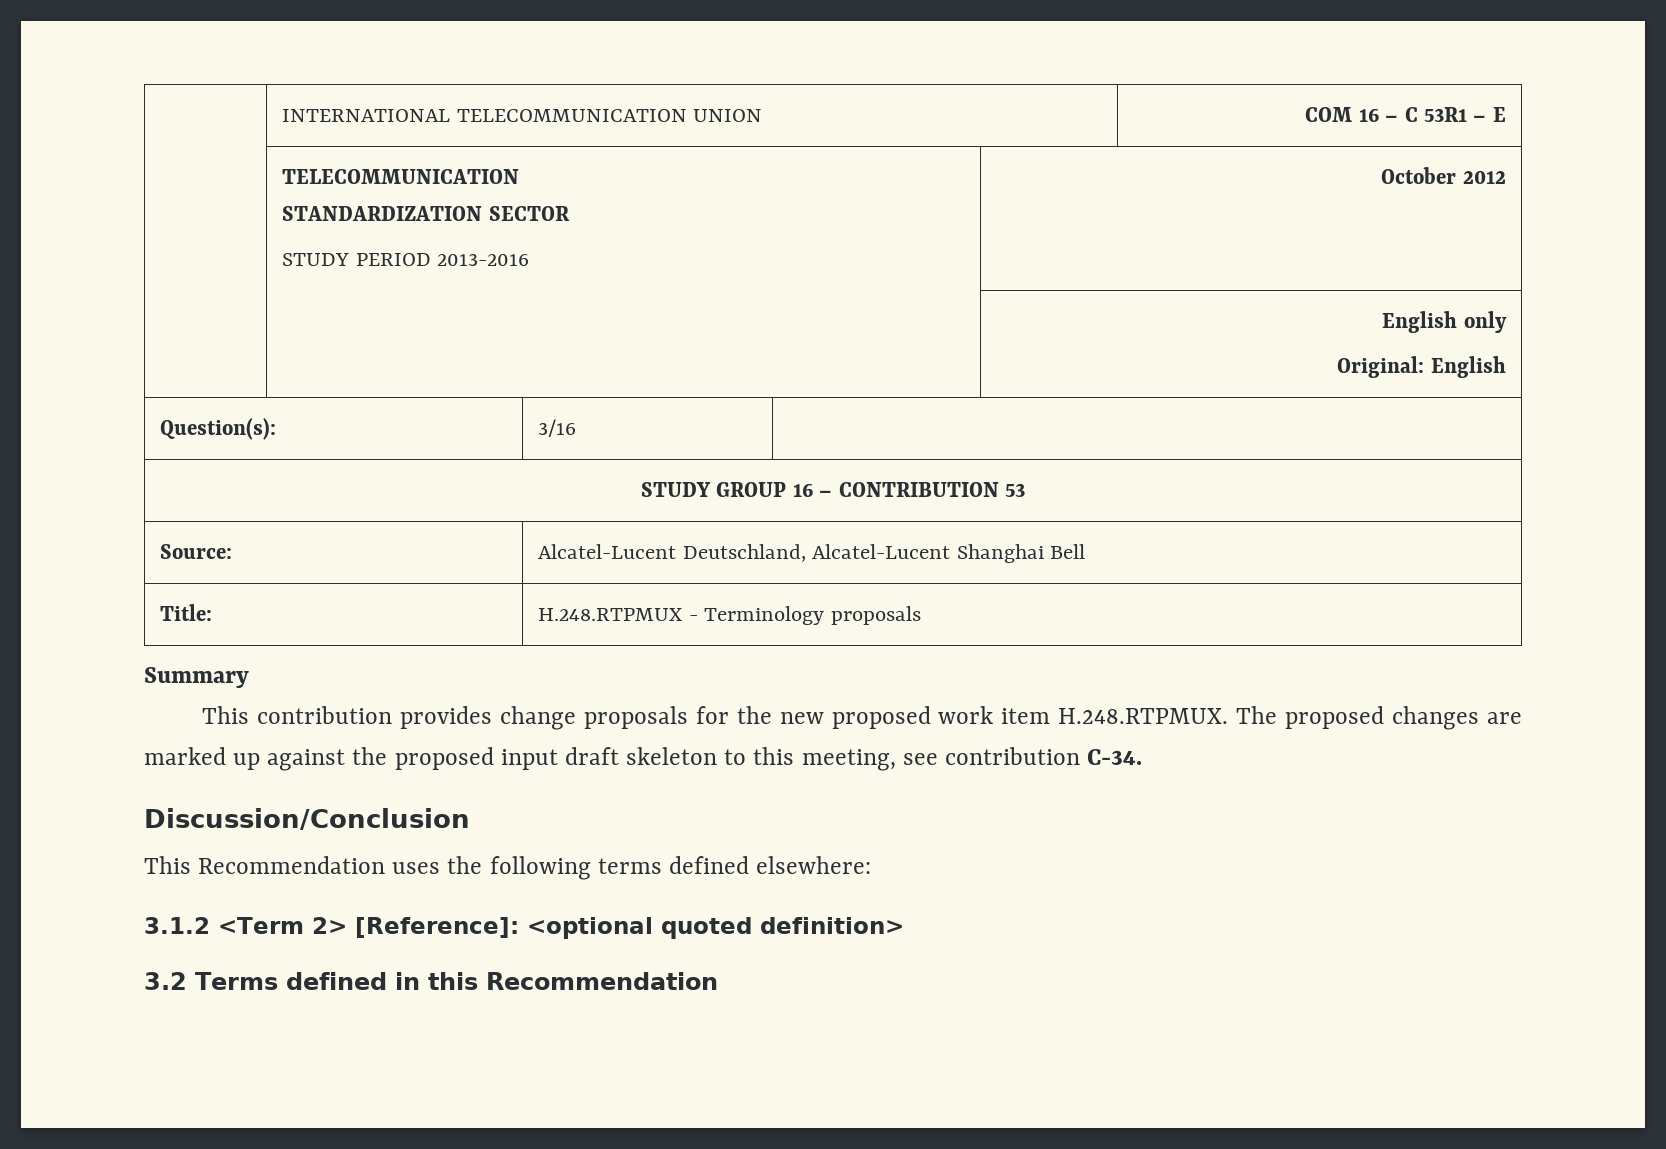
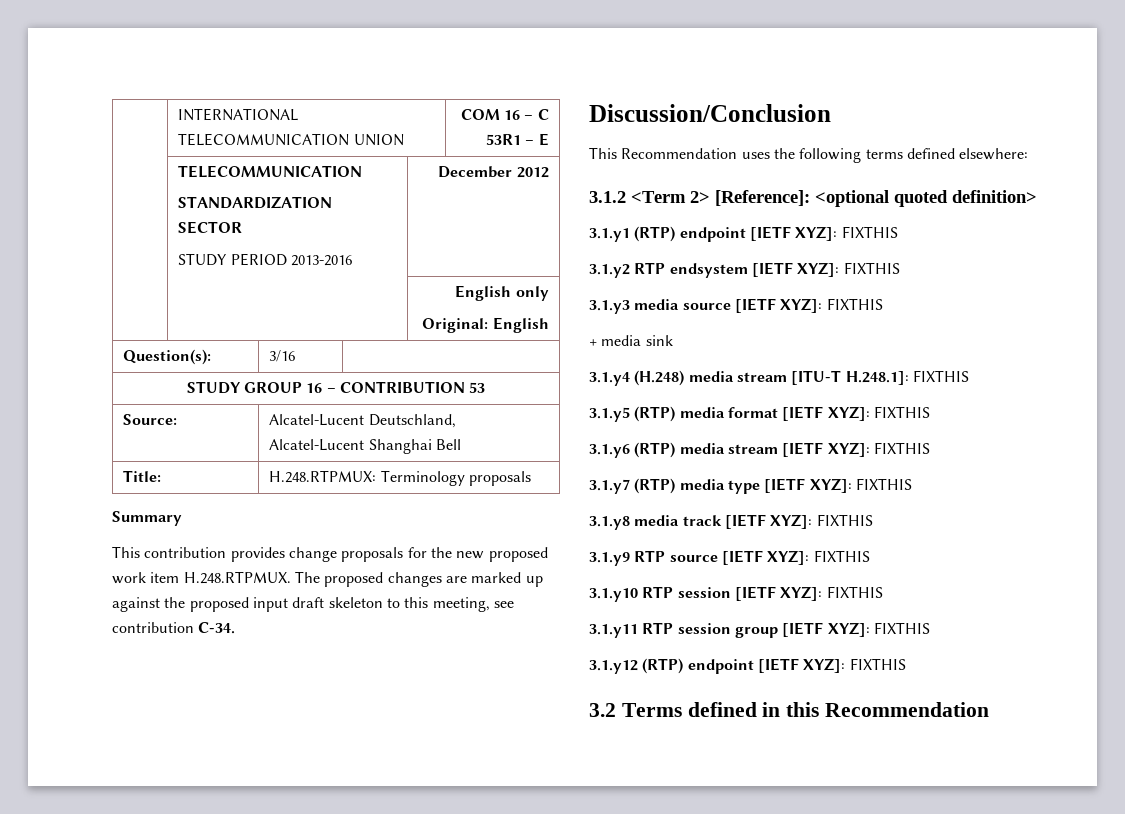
[1381,167,1457,184] October -> [438,166,513,178] December
[538,608,698,621] H.248.RTPMUX - -> [269,470,377,483] H.248.RTPMUX:
(904, 925) none -> [589,226,898,242] [589,262,900,278] [589,298,883,314] [589,335,673,346] [589,370,969,386] [589,406,930,422] [589,442,930,458] [589,478,912,494] [589,514,873,530] [589,550,870,566] [589,586,883,602] [589,622,930,638] [589,658,906,674] // 3.1.y1 (RTP) endpoint [IETF XYZ]: FIXTHIS // 3.1.y2 RTP endsystem [IETF XYZ]: FIXTHIS // 3.1.y3 media source [IETF XYZ]: FIXTHIS // + media sink // 3.1.y4 (H.248) media stream [ITU-T H.248.1]: FIXTHIS // 3.1.y5 (RTP) media format [IETF XYZ]: FIXTHIS // 3.1.y6 (RTP) media stream [IETF XYZ]: FIXTHIS // 3.1.y7 (RTP) media type [IETF XYZ]: FIXTHIS // 3.1.y8 media track [IETF XYZ]: FIXTHIS // 3.1.y9 RTP source [IETF XYZ]: FIXTHIS // 3.1.y10 RTP session [IETF XYZ]: FIXTHIS // 3.1.y11 RTP session group [IETF XYZ]: FIXTHIS // 3.1.y12 (RTP) endpoint [IETF XYZ]: FIXTHIS

